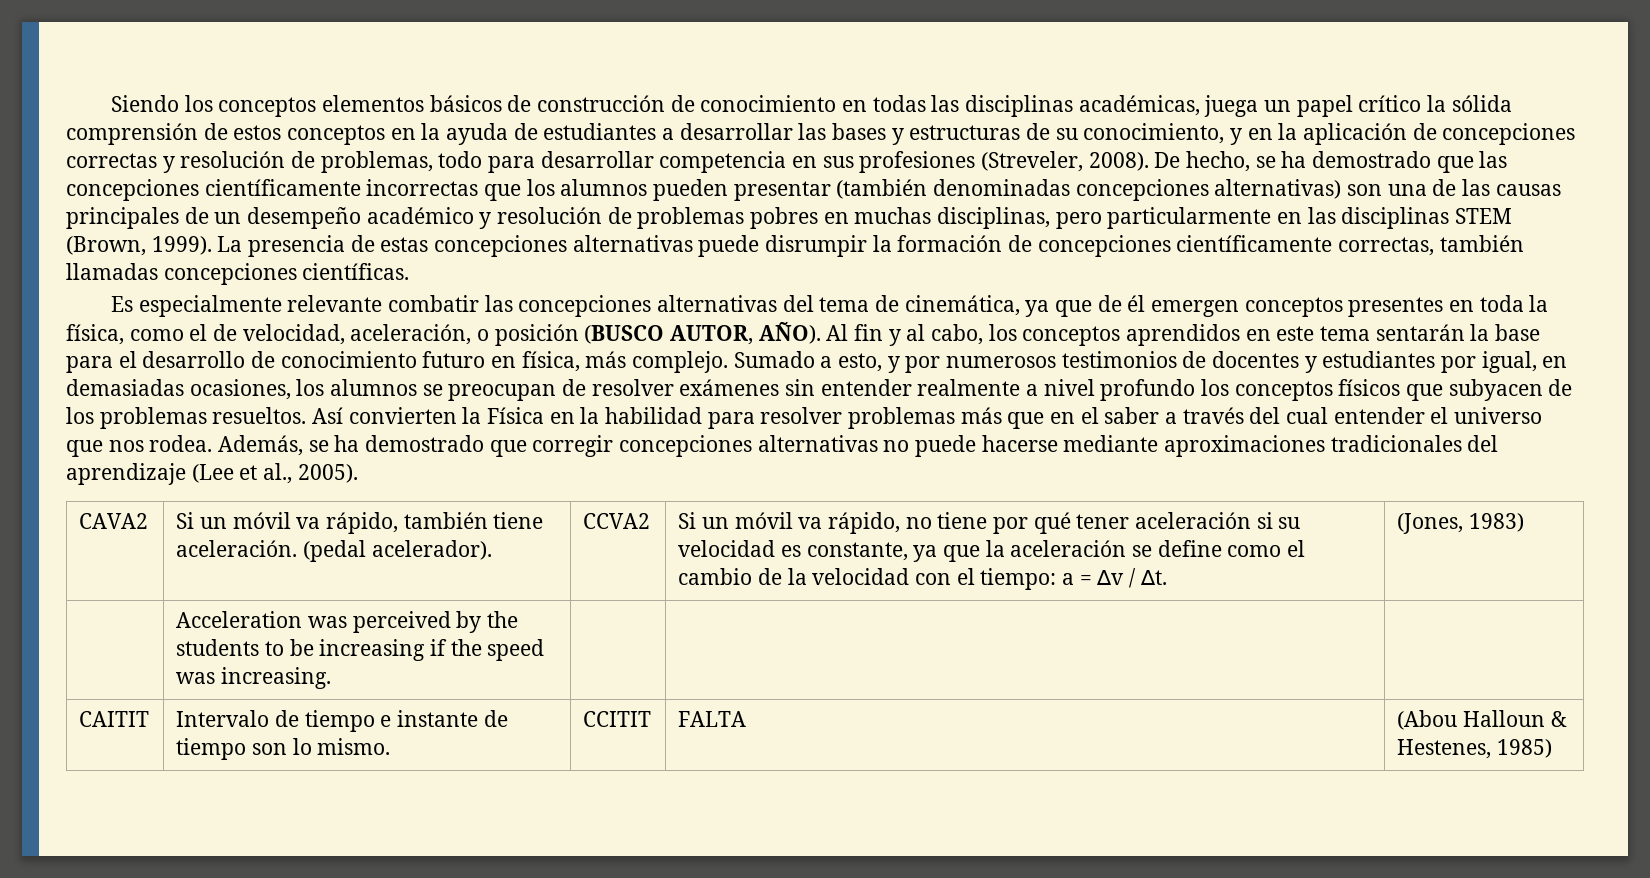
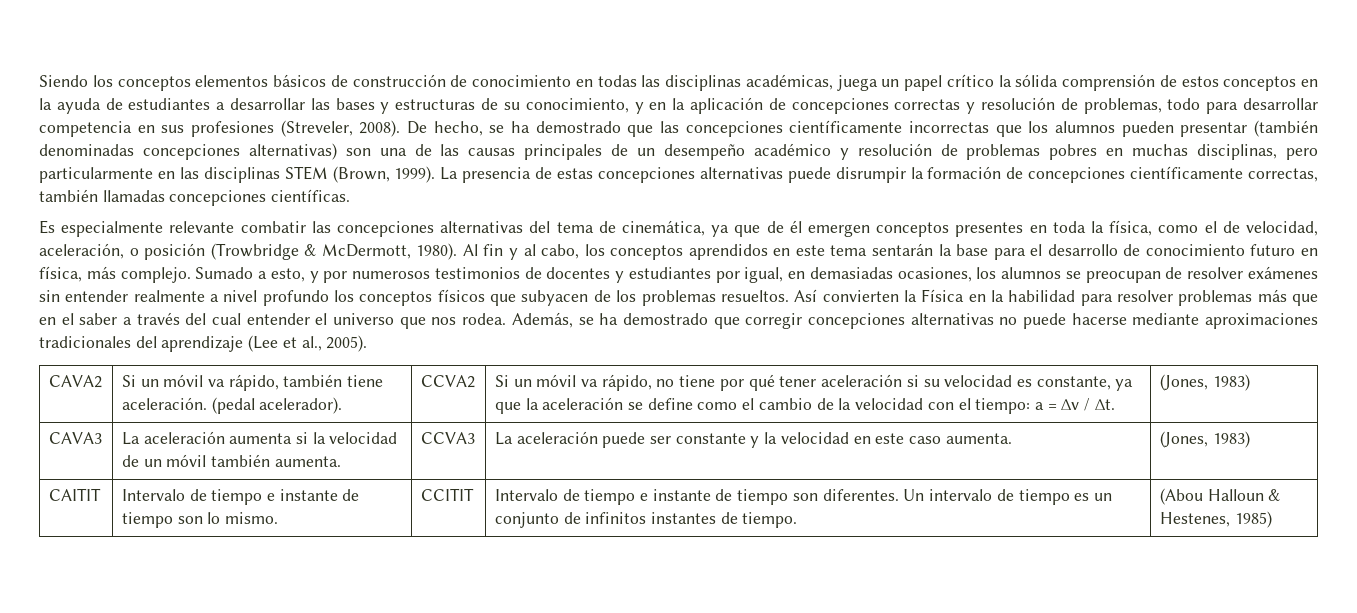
[584,321,821,345] (BUSCO AUTOR, AÑO). -> [210,243,458,260] (Trowbridge & McDermott, 1980).
[176,611,519,633] [176,639,545,661] [176,667,332,689] | Acceleration was perceived by the students to be increasing if the speed was increasing. | | | -> [48,432,102,444] [121,431,398,445] [121,454,341,467] [420,432,475,444] [494,431,1012,448] [1159,431,1250,448] CAVA3 | La aceleración aumenta si la velocidad de un móvil también aumenta. | CCVA3 | La aceleración puede ser constante y la velocidad en este caso aumenta. | (Jones, 1983)
[678,711,747,727] FALTA -> [494,489,1113,505] [494,512,798,528] Intervalo de tiempo e instante de tiempo son diferentes. Un intervalo de tiempo es un conjunto de infinitos instantes de tiempo.

